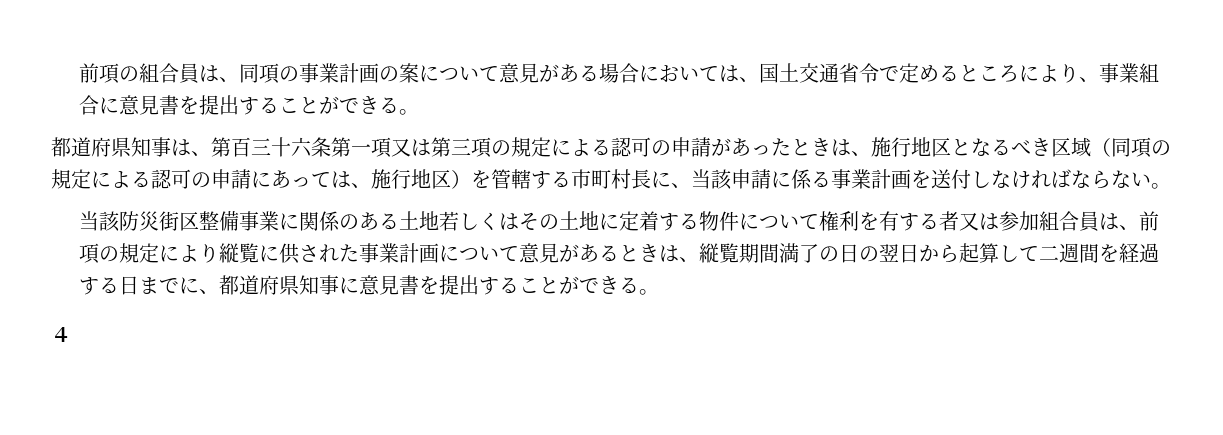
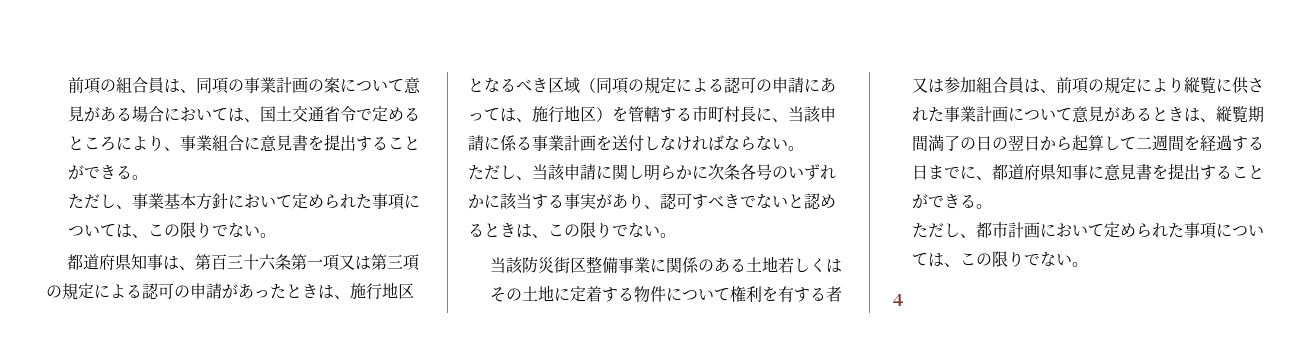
(419, 112) none -> [67,193,420,210] [67,222,276,238] // ただし、事業基本方針において定められた事項については、この限りでない。
(1171, 186) none -> [468,164,836,181] [468,193,836,210] [468,222,676,238] // ただし、当該申請に関し明らかに次条各号のいずれかに該当する事実があり、認可すべきでないと認めるときは、この限りでない。
(659, 292) none -> [911,222,1264,239] [911,251,1088,267] // ただし、都市計画において定められた事項については、この限りでない。

